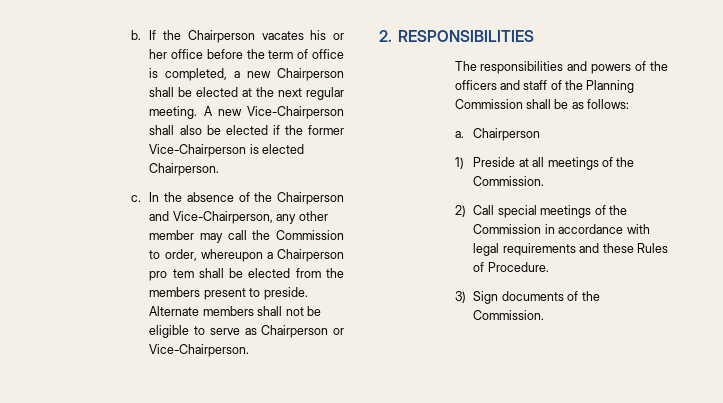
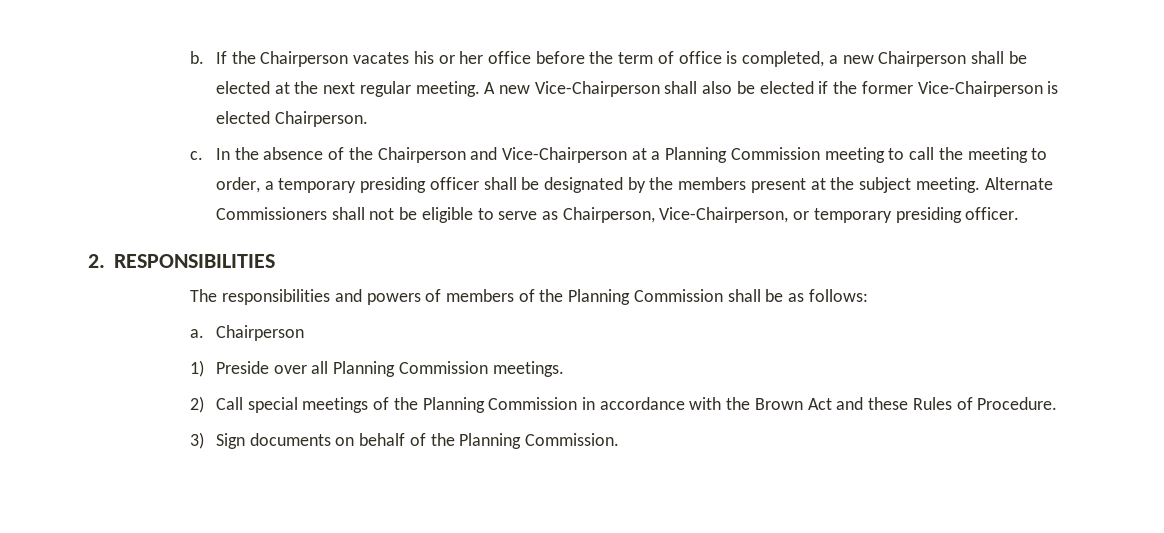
[172,211,328,224] [149,230,224,243] Vice-Chairperson, any other member may -> [502,147,905,163] Vice-Chairperson at a Planning Commission meeting to
[276,230,345,240] Commission -> [967,147,1028,163] meeting
[200,249,345,262] [149,268,345,281] [149,287,308,300] [149,306,254,316] whereupon a Chairperson pro tem shall be elected from the members present to preside. Alternate members -> [264,177,1053,193] [215,207,327,220] a temporary presiding officer shall be designated by the members present at the subject meeting. Alternate Commissioners
[261,325,344,338] [149,344,250,357] Chairperson or Vice-Chairperson. -> [562,207,1020,223] Chairperson, Vice-Chairperson, or temporary presiding officer.
[650,61,668,71] [454,80,548,90] the officers and staff -> [445,289,514,302] members
[518,157,635,170] [473,176,545,186] at all meetings of the Commission. -> [273,361,564,377] over all Planning Commission meetings.
(627, 210) none -> [422,397,485,413] Planning
[473,243,576,256] legal requirements -> [726,397,832,410] the Brown Act
[567,291,600,301] of the -> [335,433,522,449] on behalf of the Planning

